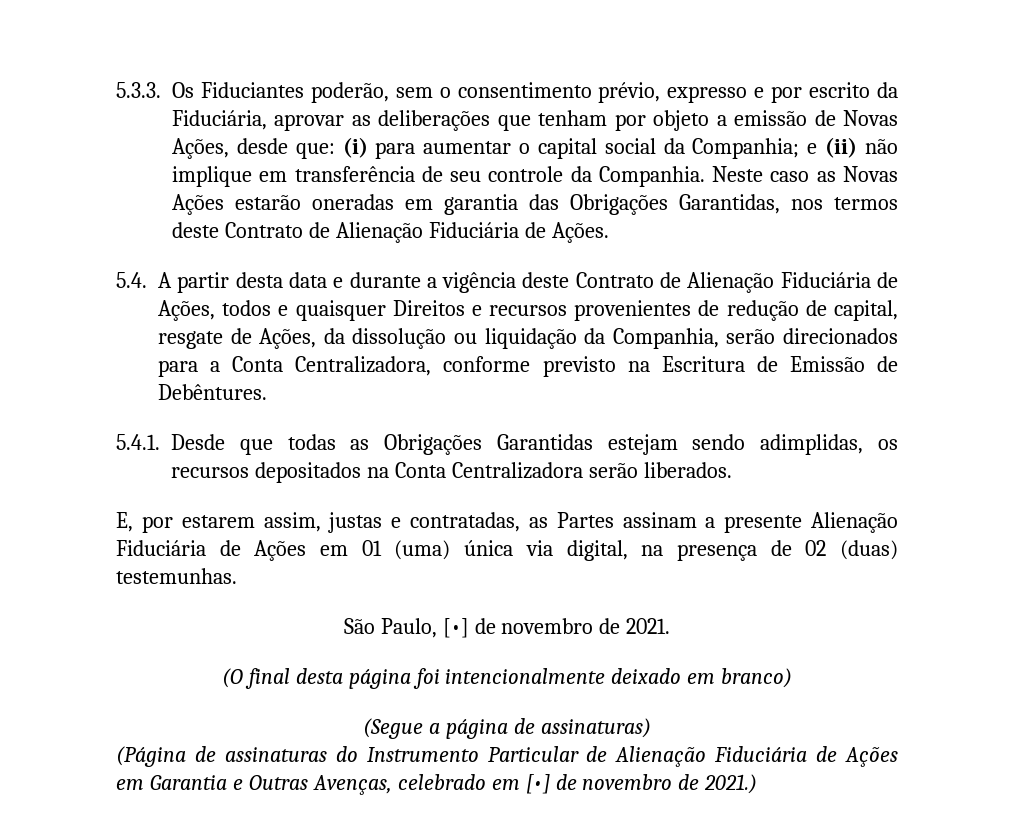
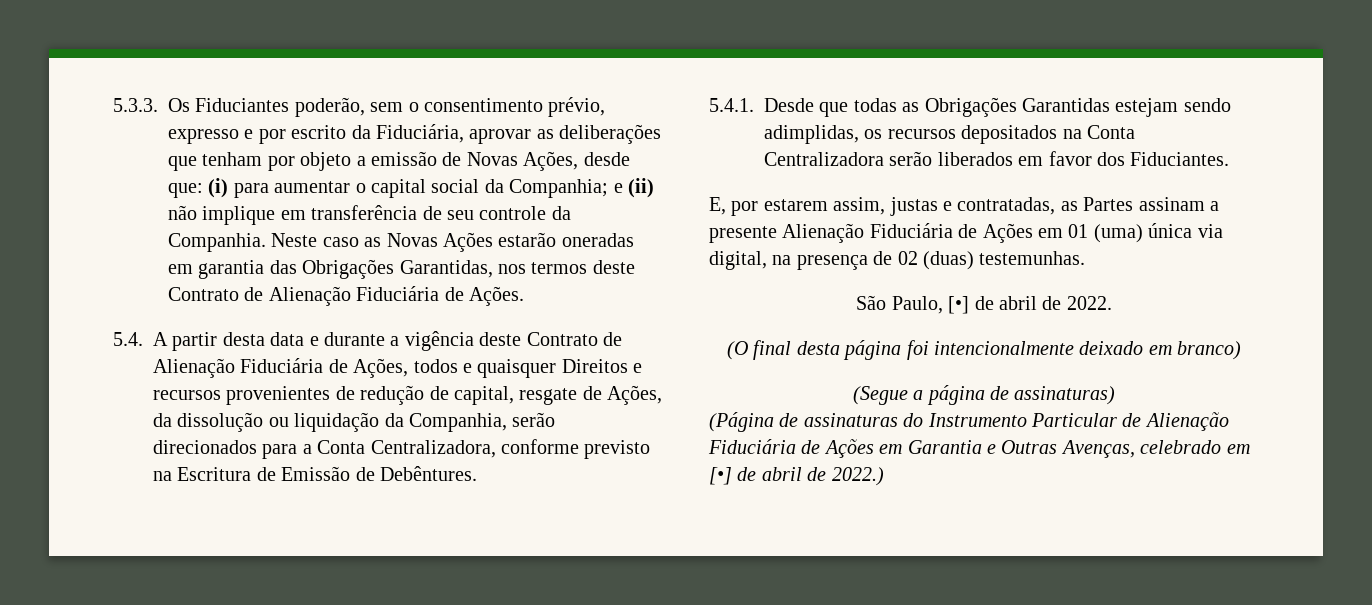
[643,462,732,478] liberados. -> [937,151,1230,166] liberados em favor dos Fiduciantes.
[501,618,671,634] novembro de 2021. -> [998,296,1112,310] abril de 2022.
[582,774,758,794] novembro de 2021.) -> [761,467,884,486] abril de 2022.)

